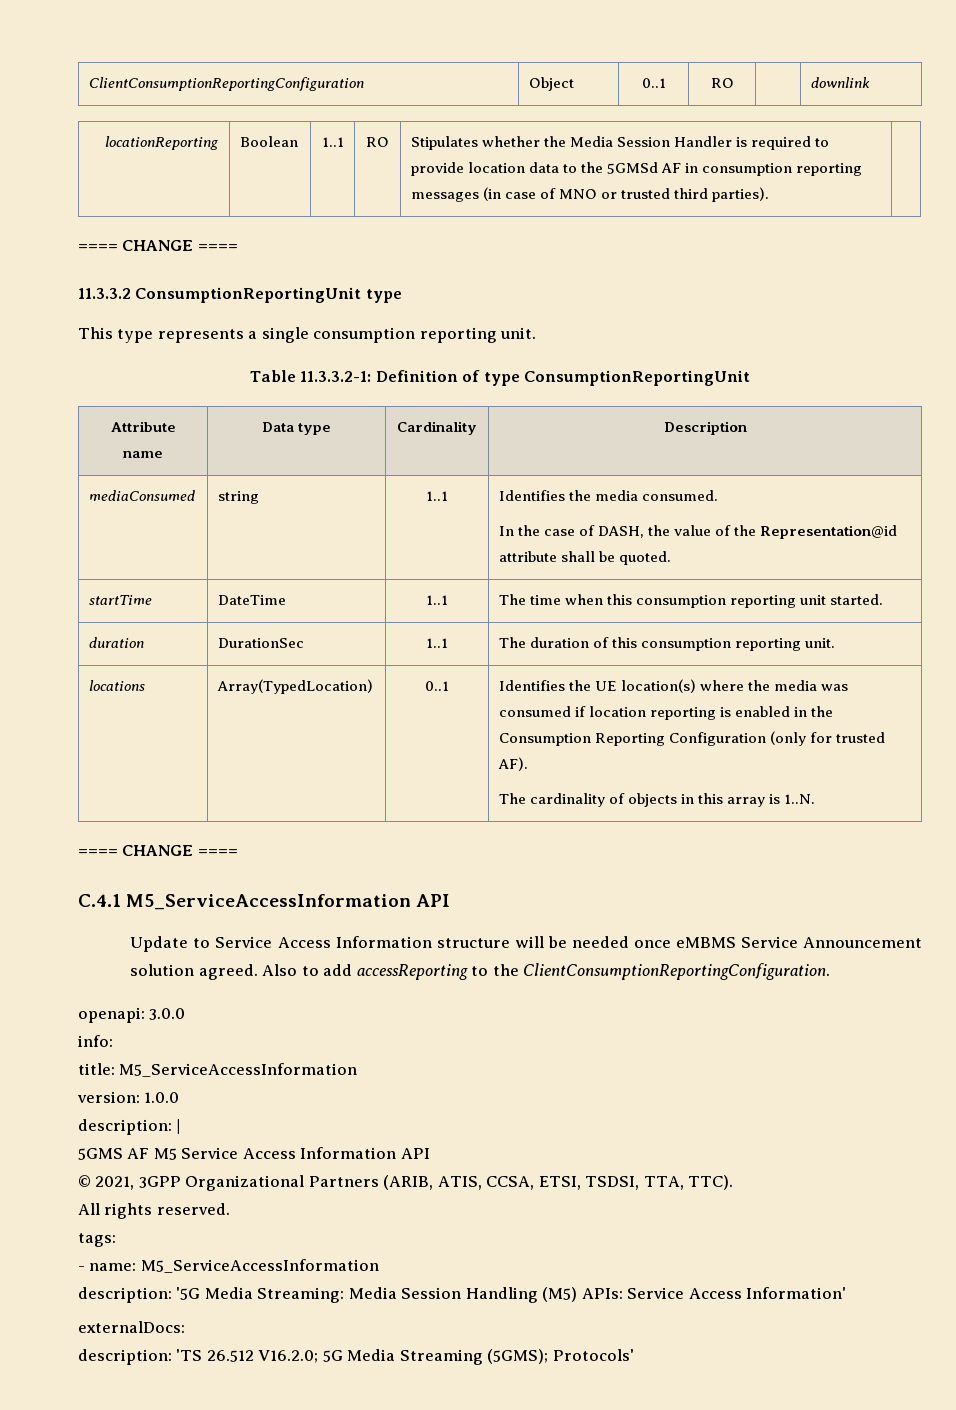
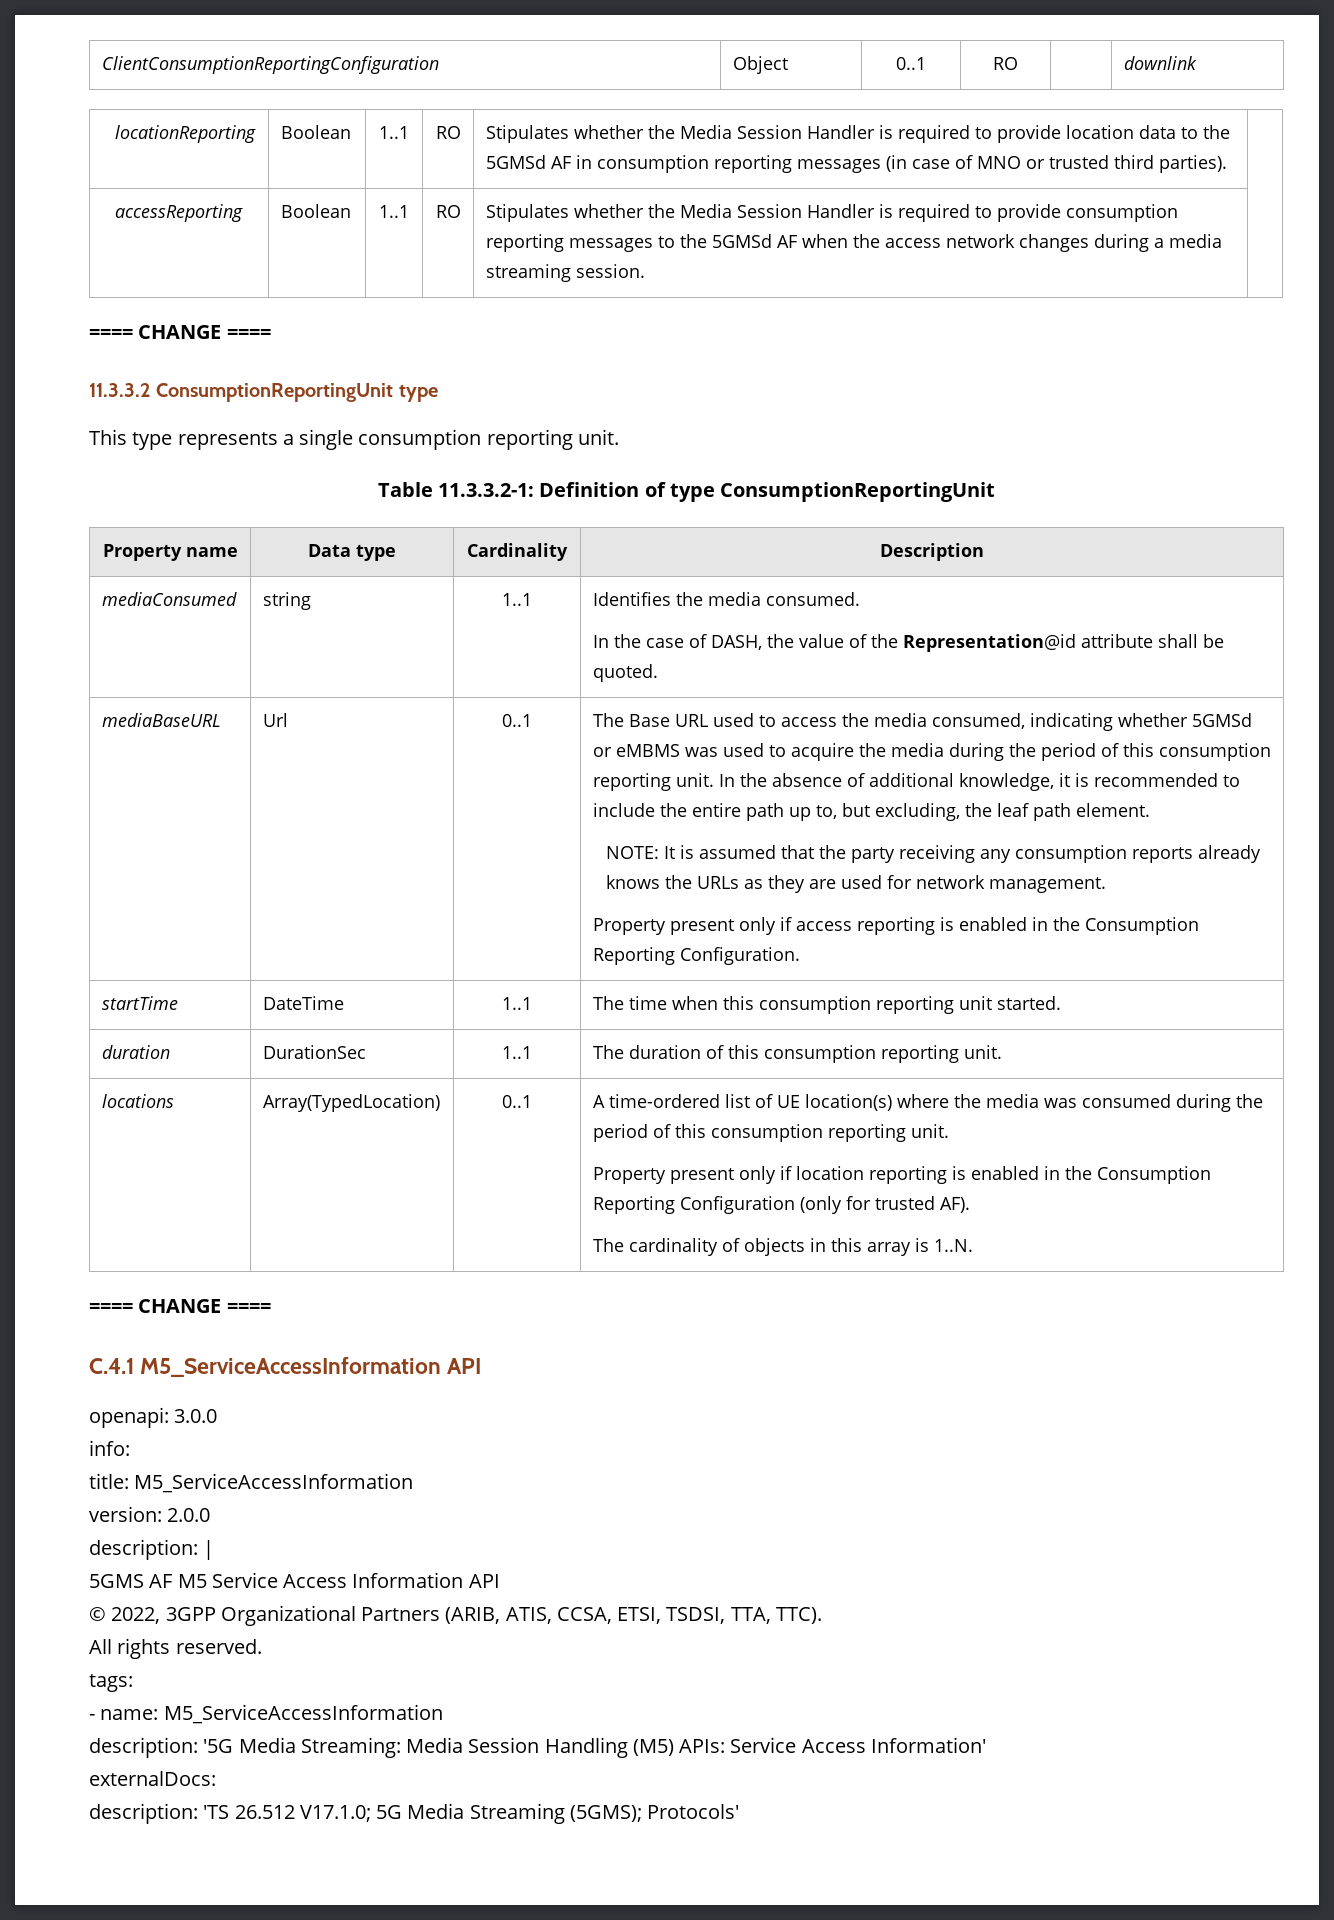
(770, 194) none -> [114,204,243,222] [280,204,351,218] [379,205,409,218] [435,205,461,218] [485,204,1178,222] [485,234,1222,252] [485,264,645,282] // accessReporting | Boolean | 1..1 | RO | Stipulates whether the Media Session Handler is required to provide consumption reporting messages to the 5GMSd AF when the access network changes during a media streaming session. |
[110,421,176,432] Attribute -> [102,544,182,561] Property
(672, 558) none -> [101,713,221,727] [262,713,288,727] [502,714,532,727] [592,713,1252,731] [592,743,1271,761] [592,773,1240,791] [592,803,1150,821] [605,845,1261,863] [605,875,1106,893] [592,917,1199,935] [592,947,800,965] // mediaBaseURL | Url | 0..1 | The Base URL used to access the media consumed, indicating whether 5GMSd or eMBMS was used to acquire the media during the period of this consumption reporting unit. In the absence of additional knowledge, it is recommended to include the entire path up to, but excluding, the leaf path element. // NOTE: It is assumed that the party receiving any consumption reports already knows the URLs as they are used for network management. // Property present only if access reporting is enabled in the Consumption Reporting Configuration.
[498,680,591,691] Identifies the -> [592,1094,773,1108] A time-ordered list of
(571, 711) none -> [1175,1094,1263,1112] [592,1124,949,1142] [592,1166,776,1184] during the period of this consumption reporting unit. // Property present only
[130,936,922,952] [130,963,830,980] // Update to Service Access Information structure will be needed once eMBMS Service Announcement solution agreed. Also to add accessReporting to the ClientConsumptionReportingConfiguration. -> (482, 1366) none
[144,1092,180,1103] 1.0.0 -> [167,1508,211,1522] 2.0.0
[95,1176,135,1190] 2021, -> [111,1607,161,1624] 2022,
[258,1350,319,1363] V16.2.0; -> [299,1805,371,1822] V17.1.0;

